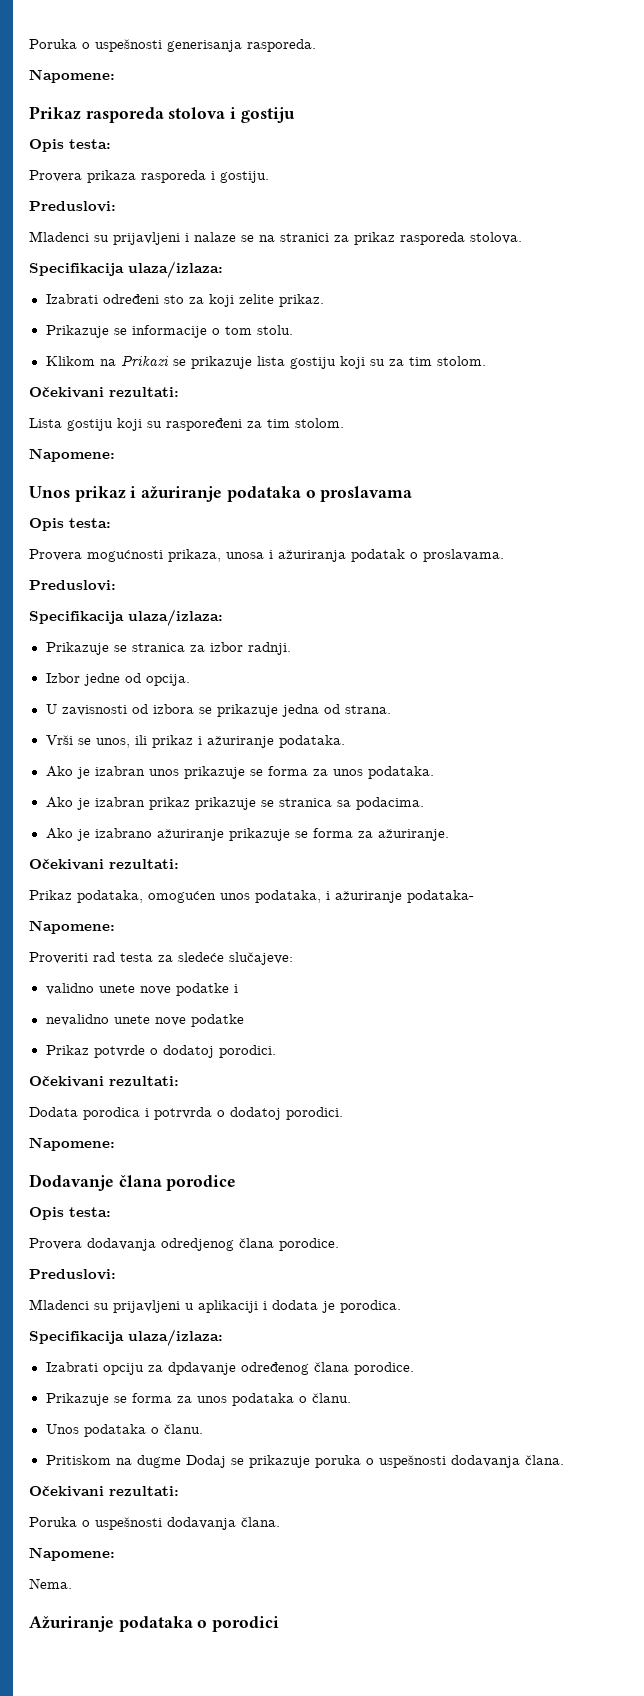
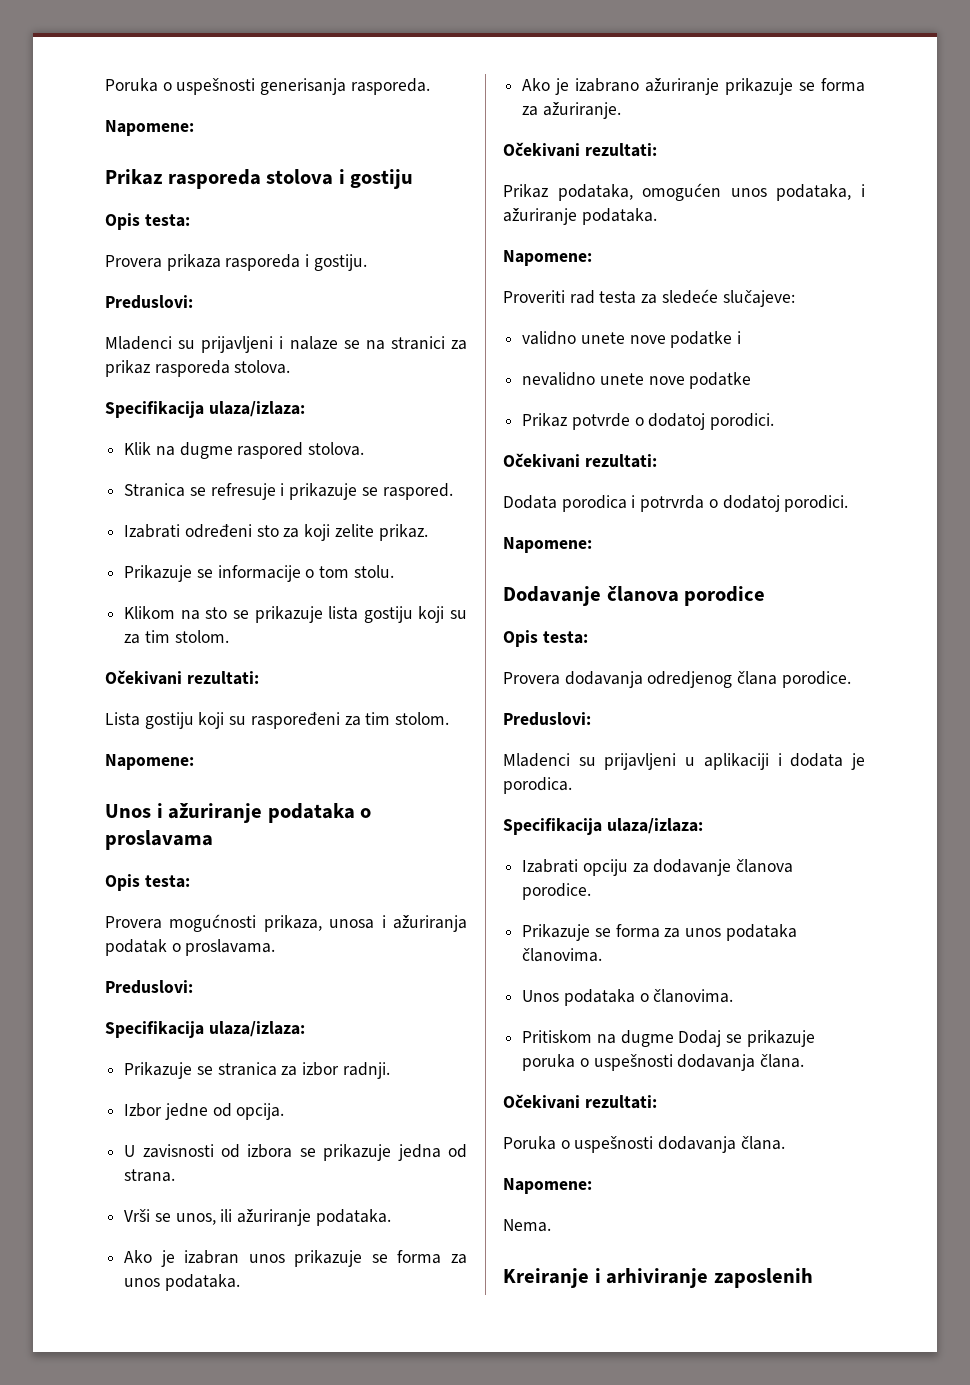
(223, 269) none -> [124,442,365,459] [124,483,453,500] // Klik na dugme raspored stolova. // Stranica se refresuje i prikazuje se raspored.
[120,355,168,366] Prikazi -> [205,607,228,619] sto
[74,486,126,502] prikaz -> (151, 811) none
[151,735,202,748] prikaz i -> (233, 1215) none
[45,797,424,810] // Ako je izabran prikaz prikazuje se stranica sa podacima. -> (240, 1282) none
[407,890,474,903] podataka- -> [581,208,657,225] podataka.
[118,1174,162,1187] člana -> [606,586,679,602] članova
[167,1362,349,1375] dpdavanje određenog člana -> [653,859,794,876] dodavanje članova
[298,1393,351,1403] o članu. -> [522,948,603,962] članovima.
[163,1424,203,1434] članu. -> [653,989,734,1003] članovima.
[29,1616,280,1632] Ažuriranje podataka o porodici -> [503,1268,813,1288] Kreiranje i arhiviranje zaposlenih

